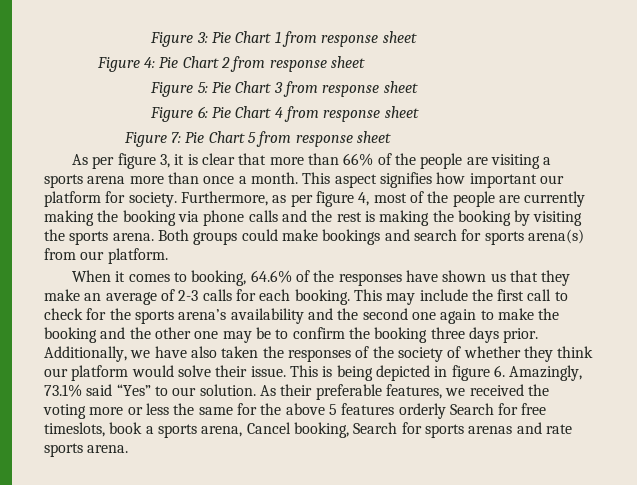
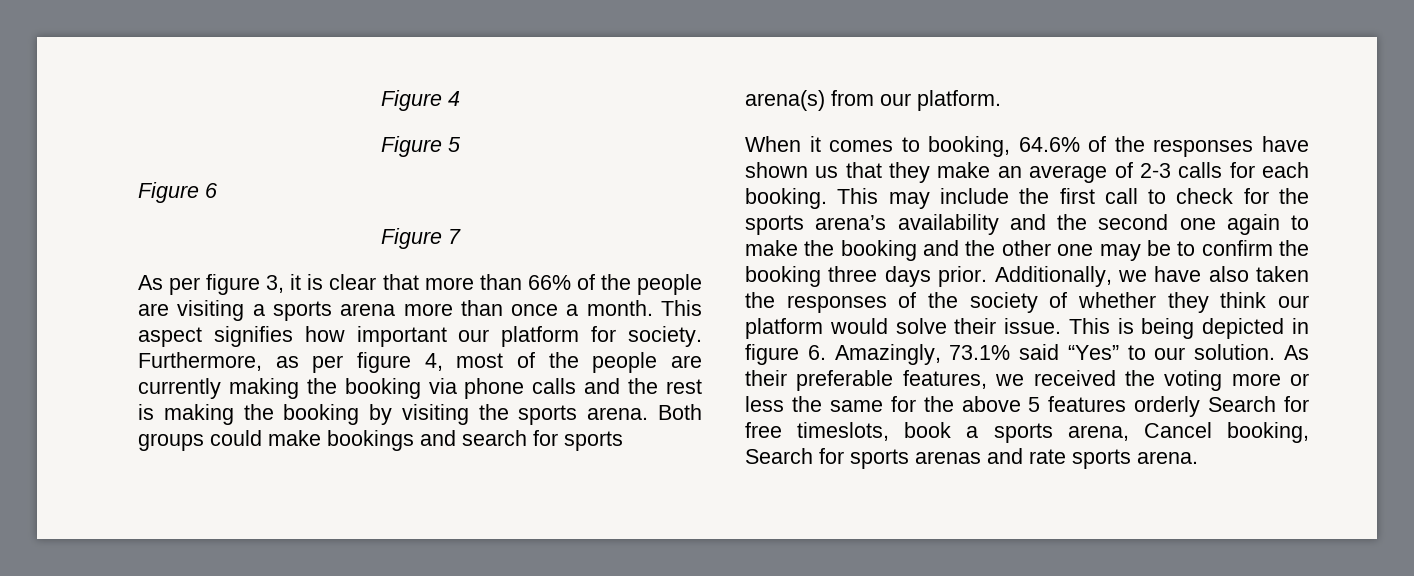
[150,31,417,47] [96,56,365,72] [150,81,418,97] [150,106,419,122] [123,131,391,147] Figure 3: Pie Chart 1 from response sheet // Figure 4: Pie Chart 2 from response sheet // Figure 5: Pie Chart 3 from response sheet // Figure 6: Pie Chart 4 from response sheet // Figure 7: Pie Chart 5 from response sheet -> [380,90,460,111] [380,136,461,157] [138,182,217,203] [380,228,461,249] Figure 4 // Figure 5 // Figure 6 // Figure 7

